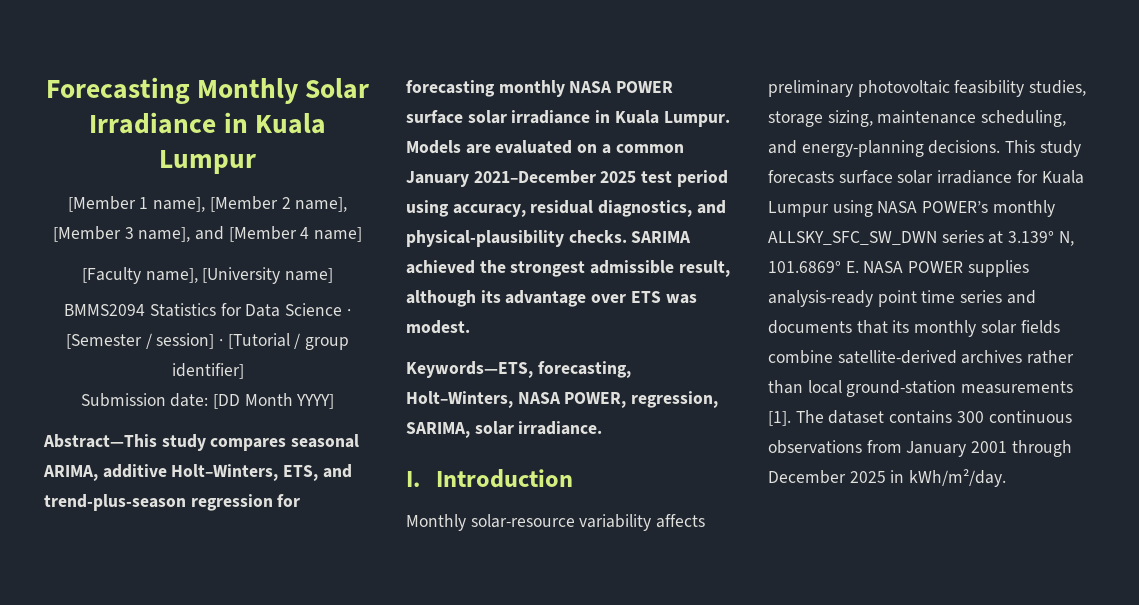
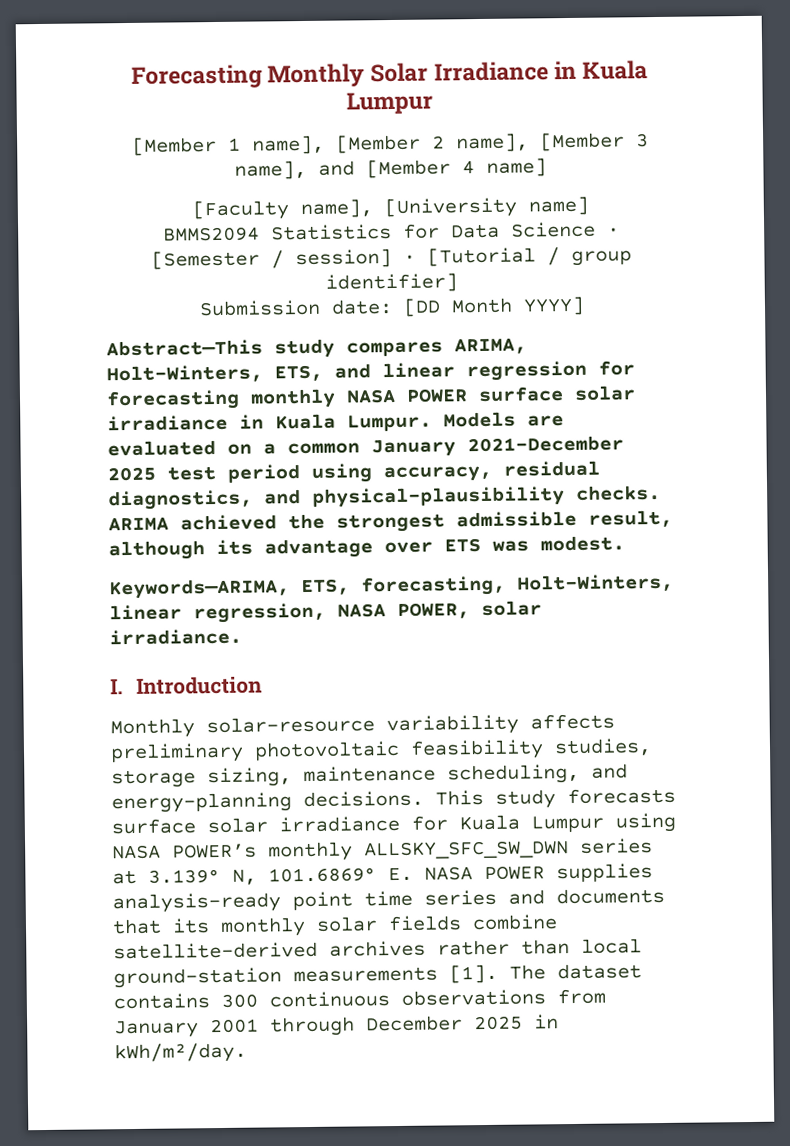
[291,434,360,448] [43,464,167,481] seasonal ARIMA, additive -> [454,337,527,355] ARIMA,
[44,494,186,511] trend-plus-season -> [382,362,455,379] linear
[631,231,692,243] SARIMA -> [108,516,169,532] ARIMA
[406,361,631,378] [406,391,719,408] [406,422,470,438] Keywords—ETS, forecasting, Holt–Winters, NASA POWER, regression, SARIMA, -> [109,573,674,600] [109,602,470,624] Keywords—ARIMA, ETS, forecasting, Holt–Winters, linear regression, NASA POWER,

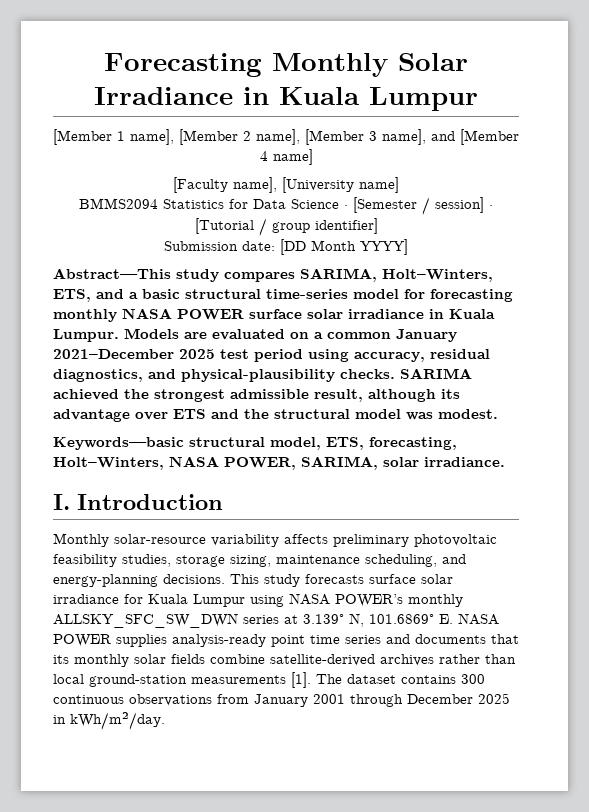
[454,337,527,355] ARIMA, -> [300,268,377,282] SARIMA,
[382,360,587,382] linear regression -> [129,289,399,299] a basic structural time-series model
[108,516,169,532] ARIMA -> [400,368,472,379] SARIMA
(481, 545) none -> [211,409,401,419] and the structural model
[109,578,290,600] Keywords—ARIMA, -> [53,437,321,450] Keywords—basic structural model,
[109,602,326,624] linear regression, -> (164, 463) none
(470, 610) none -> [301,456,378,470] SARIMA,

